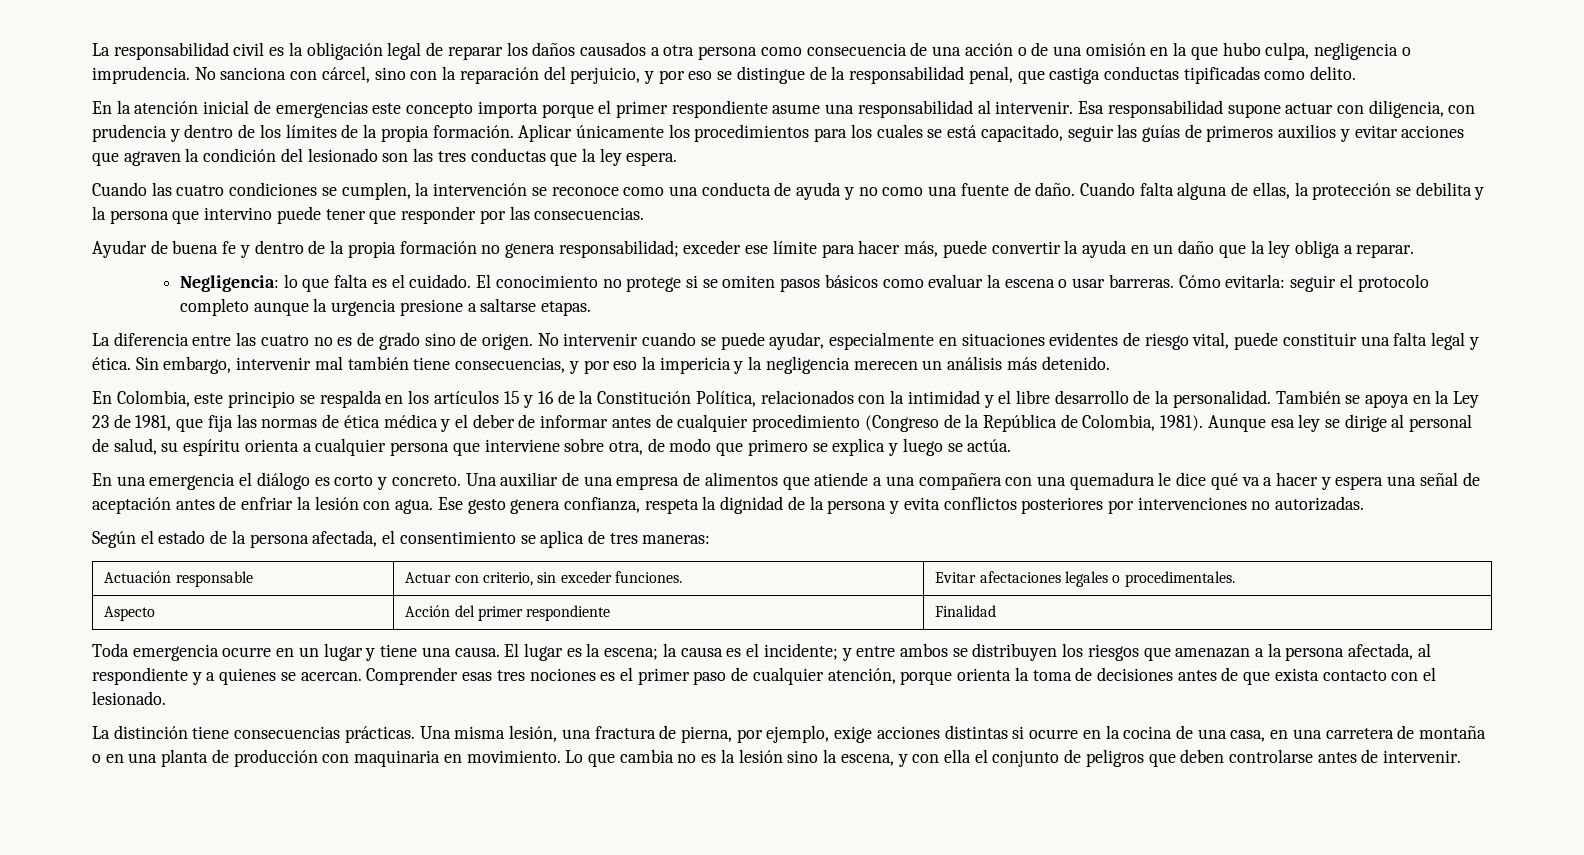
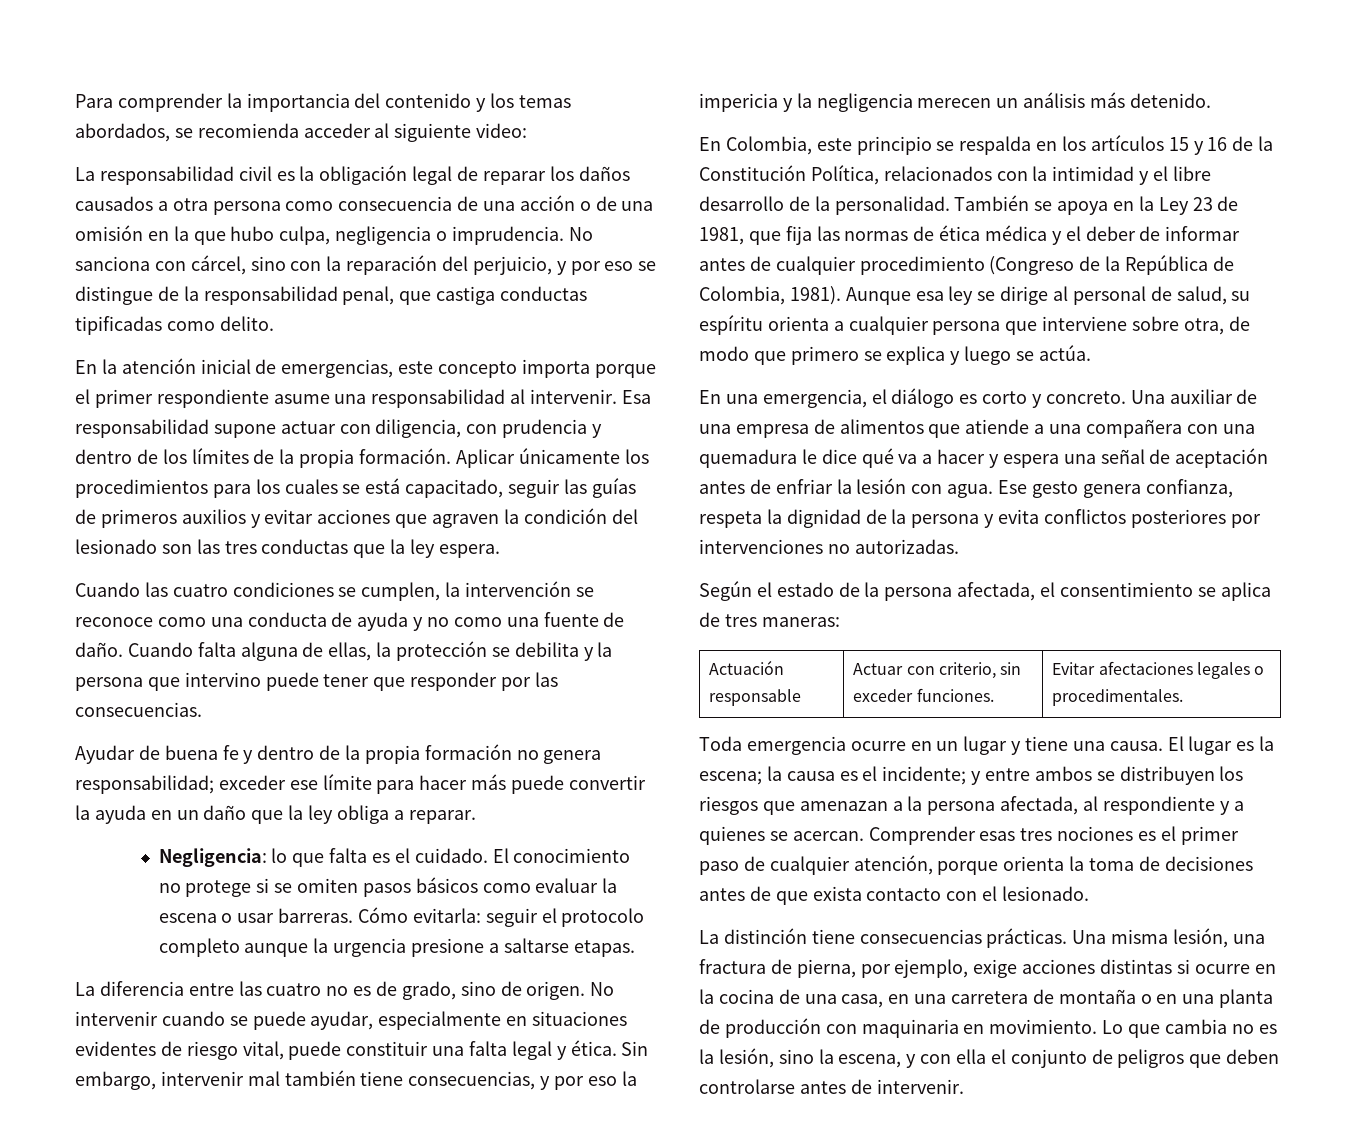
(92, 49) none -> [75,93,571,112] [75,123,528,142] Para comprender la importancia del contenido y los temas abordados, se recomienda acceder al siguiente video: //
[275,101,368,118] emergencias -> [281,359,394,378] emergencias,
[904,241,939,257] más, -> [471,774,507,790] más
[378,332,420,350] grado -> [401,981,456,1000] grado,
[149,473,236,490] emergencia -> [762,389,867,408] emergencia,
[104,606,156,621] [405,605,611,621] [935,605,997,617] // Aspecto | Acción del primer respondiente | Finalidad -> (1184, 697) none
[738,749,783,763] lesión -> [718,1048,774,1068] lesión,

